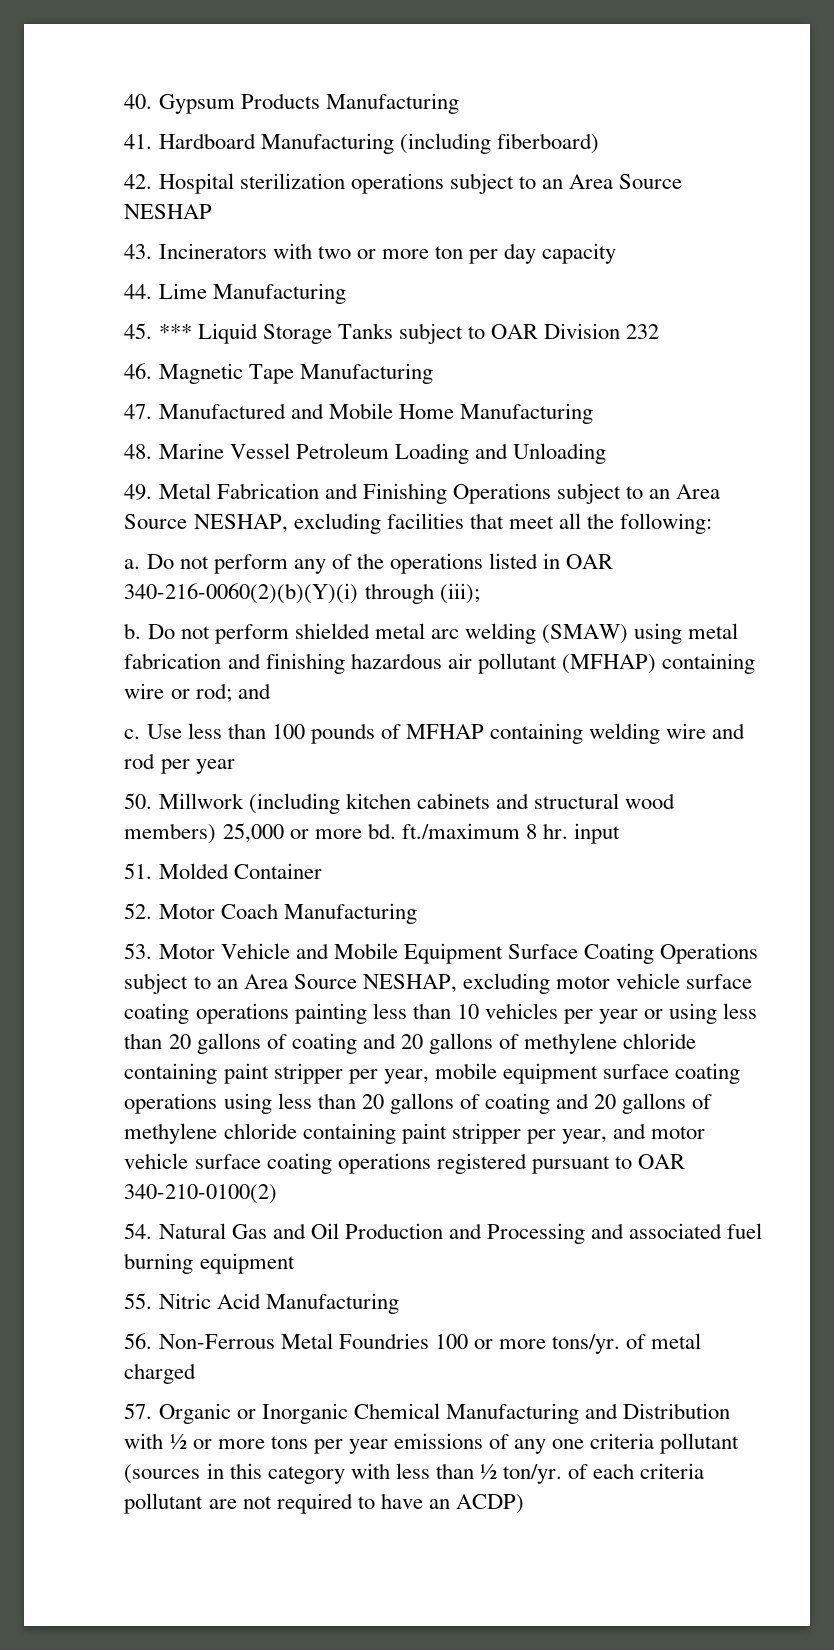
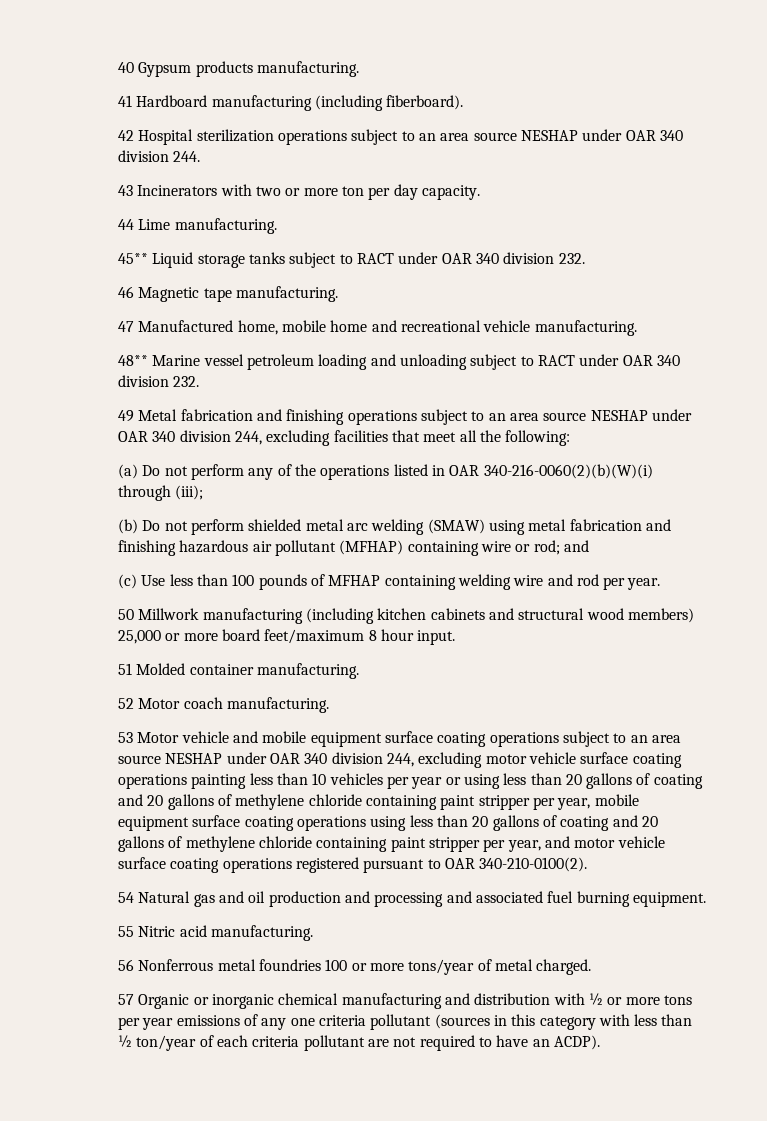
[124,93,459,114] [124,133,599,154] [124,174,153,189] 40. Gypsum Products Manufacturing // 41. Hardboard Manufacturing (including fiberboard) // 42. -> [118,61,359,77] [118,95,464,111] [118,130,135,141] 40 Gypsum products manufacturing. // 41 Hardboard manufacturing (including fiberboard). // 42
[568,174,683,189] [124,204,213,219] [124,244,153,259] Area Source NESHAP // 43. -> [440,129,683,141] [118,150,201,162] [118,185,134,196] area source NESHAP under OAR 340 division 244. // 43
[542,243,617,264] [124,283,346,304] [124,323,660,344] [124,363,433,384] [124,403,593,424] [124,443,606,464] [124,483,721,504] [124,514,288,533] capacity // 44. Lime Manufacturing // 45. *** Liquid Storage Tanks subject to OAR Division 232 // 46. Magnetic Tape Manufacturing // 47. Manufactured and Mobile Home Manufacturing // 48. Marine Vessel Petroleum Loading and Unloading // 49. Metal Fabrication and Finishing Operations subject to an Area Source NESHAP, -> [421,185,480,200] [118,218,277,234] [118,252,585,268] [118,286,338,302] [118,320,637,336] [118,354,680,370] [118,375,200,387] [118,409,692,425] [118,430,262,445] capacity. // 44 Lime manufacturing. // 45** Liquid storage tanks subject to RACT under OAR 340 division 232. // 46 Magnetic tape manufacturing. // 47 Manufactured home, mobile home and recreational vehicle manufacturing. // 48** Marine vessel petroleum loading and unloading subject to RACT under OAR 340 division 232. // 49 Metal fabrication and finishing operations subject to an area source NESHAP under OAR 340 division 244,
[124,559,141,569] a. -> [118,464,139,479] (a)
[124,583,359,604] 340-216-0060(2)(b)(Y)(i) -> [483,464,653,479] 340-216-0060(2)(b)(W)(i)
[124,623,142,639] b. -> [118,519,139,534] (b)
[124,729,141,739] c. -> [118,574,138,589] (c)
[195,759,235,774] [124,793,244,809] year // 50. Millwork -> [627,578,661,590] [118,608,303,624] year. // 50 Millwork manufacturing
[367,823,621,844] [124,863,322,879] [124,903,417,924] [124,943,759,964] [124,973,457,994] bd. ft./maximum 8 hr. input // 51. Molded Container // 52. Motor Coach Manufacturing // 53. Motor Vehicle and Mobile Equipment Surface Coating Operations subject to an Area Source NESHAP, -> [221,629,456,645] [118,663,359,679] [118,697,329,713] [118,731,681,747] [118,752,414,767] board feet/maximum 8 hour input. // 51 Molded container manufacturing. // 52 Motor coach manufacturing. // 53 Motor vehicle and mobile equipment surface coating operations subject to an area source NESHAP under OAR 340 division 244,
[124,1184,278,1204] [124,1223,763,1244] [124,1253,295,1274] [124,1293,399,1314] [124,1333,429,1349] 340-210-0100(2) // 54. Natural Gas and Oil Production and Processing and associated fuel burning equipment // 55. Nitric Acid Manufacturing // 56. Non-Ferrous Metal Foundries -> [479,857,588,872] [118,891,706,907] [118,925,313,941] [118,959,321,971] 340-210-0100(2). // 54 Natural gas and oil production and processing and associated fuel burning equipment. // 55 Nitric acid manufacturing. // 56 Nonferrous metal foundries
[551,1334,620,1354] tons/yr. -> [408,959,475,975] tons/year
[124,1363,197,1384] [124,1403,730,1424] charged // 57. Organic or Inorganic Chemical Manufacturing and Distribution -> [536,959,592,975] [118,993,551,1009] charged. // 57 Organic or inorganic chemical manufacturing and distribution
[503,1464,563,1484] ton/yr. -> [136,1035,197,1051] ton/year
[455,1494,524,1514] ACDP) -> [553,1035,600,1050] ACDP).

